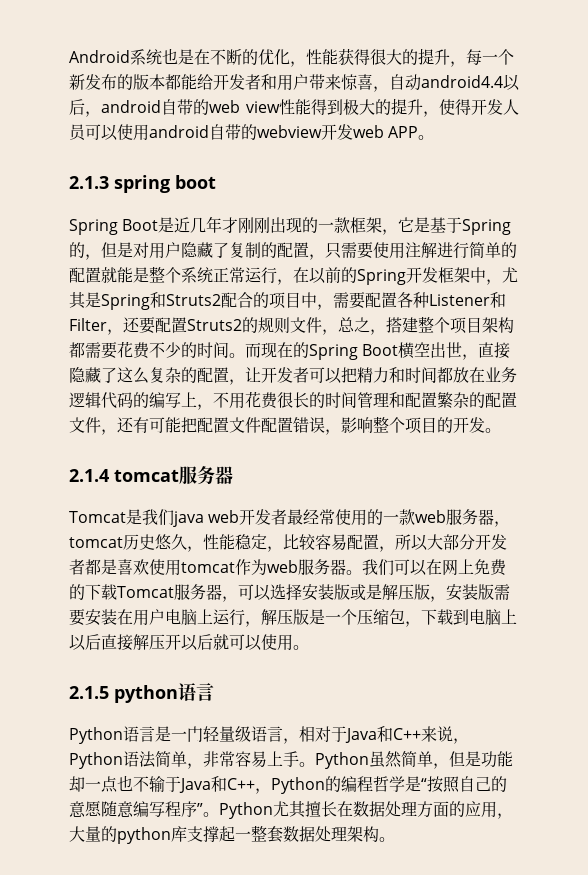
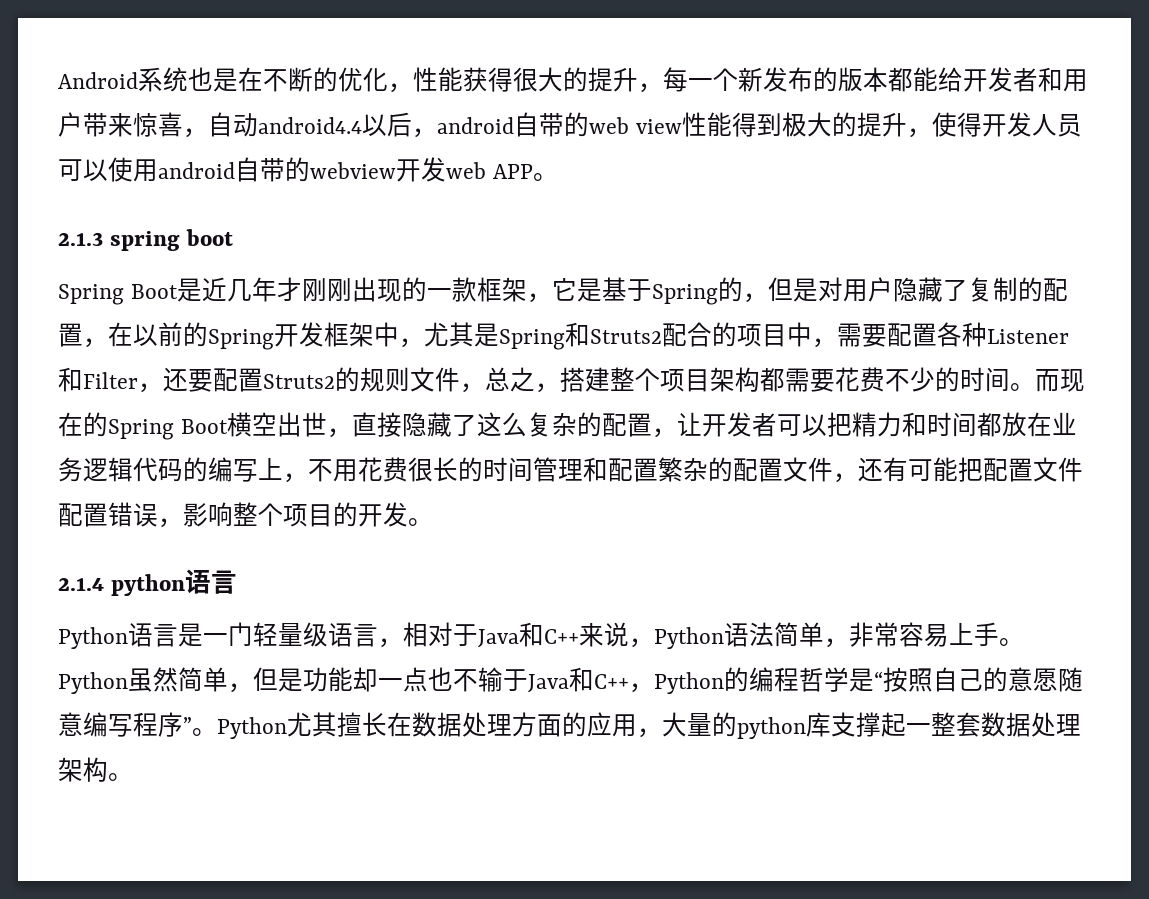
[325,242,517,259] [69,266,293,285] 只需要使用注解进行简单的配置就能是整个系统正常运行， -> (108, 343) none
[114,466,233,485] [69,509,511,527] [69,534,507,552] [69,559,507,576] [69,584,510,602] [69,609,517,627] [69,634,309,651] [69,686,109,699] tomcat服务器 // Tomcat是我们java web开发者最经常使用的一款web服务器，tomcat历史悠久，性能稳定，比较容易配置，所以大部分开发者都是喜欢使用tomcat作为web服务器。我们可以在网上免费的下载Tomcat服务器，可以选择安装版或是解压版，安装版需要安装在用户电脑上运行，解压版是一个压缩包，下载到电脑上以后直接解压开以后就可以使用。 // 2.1.5 -> (104, 584) none

